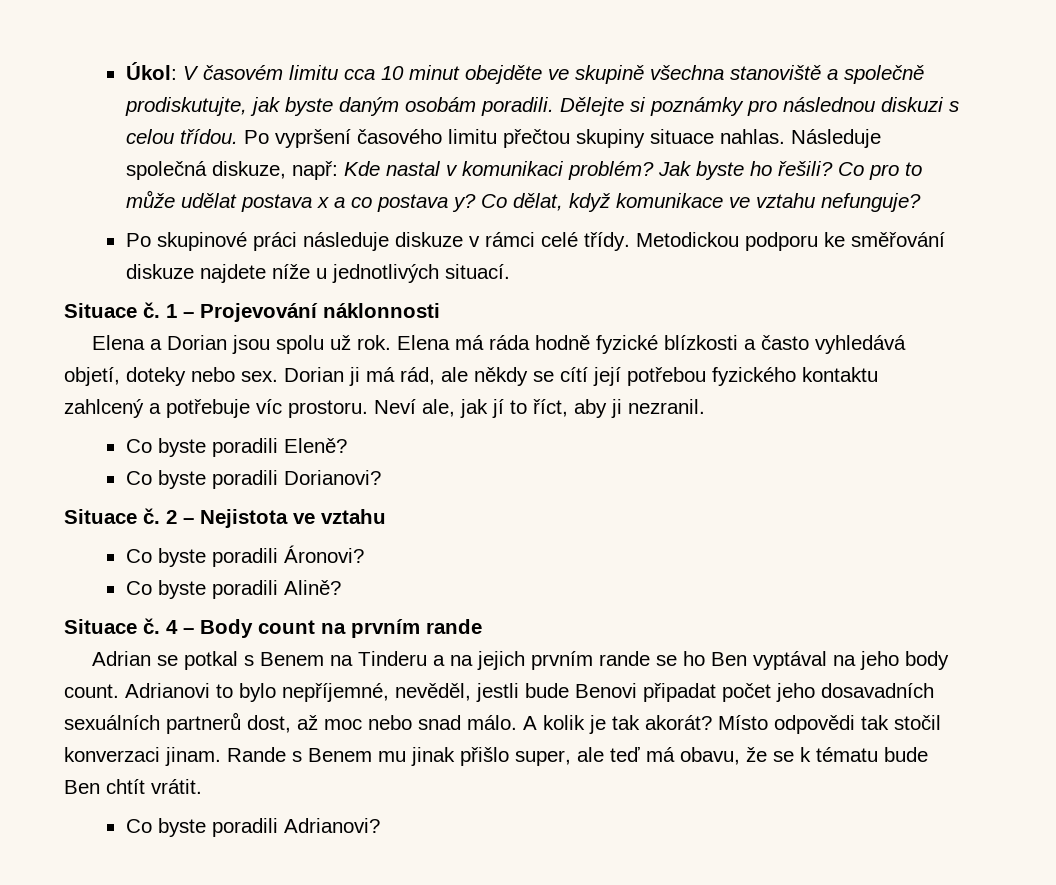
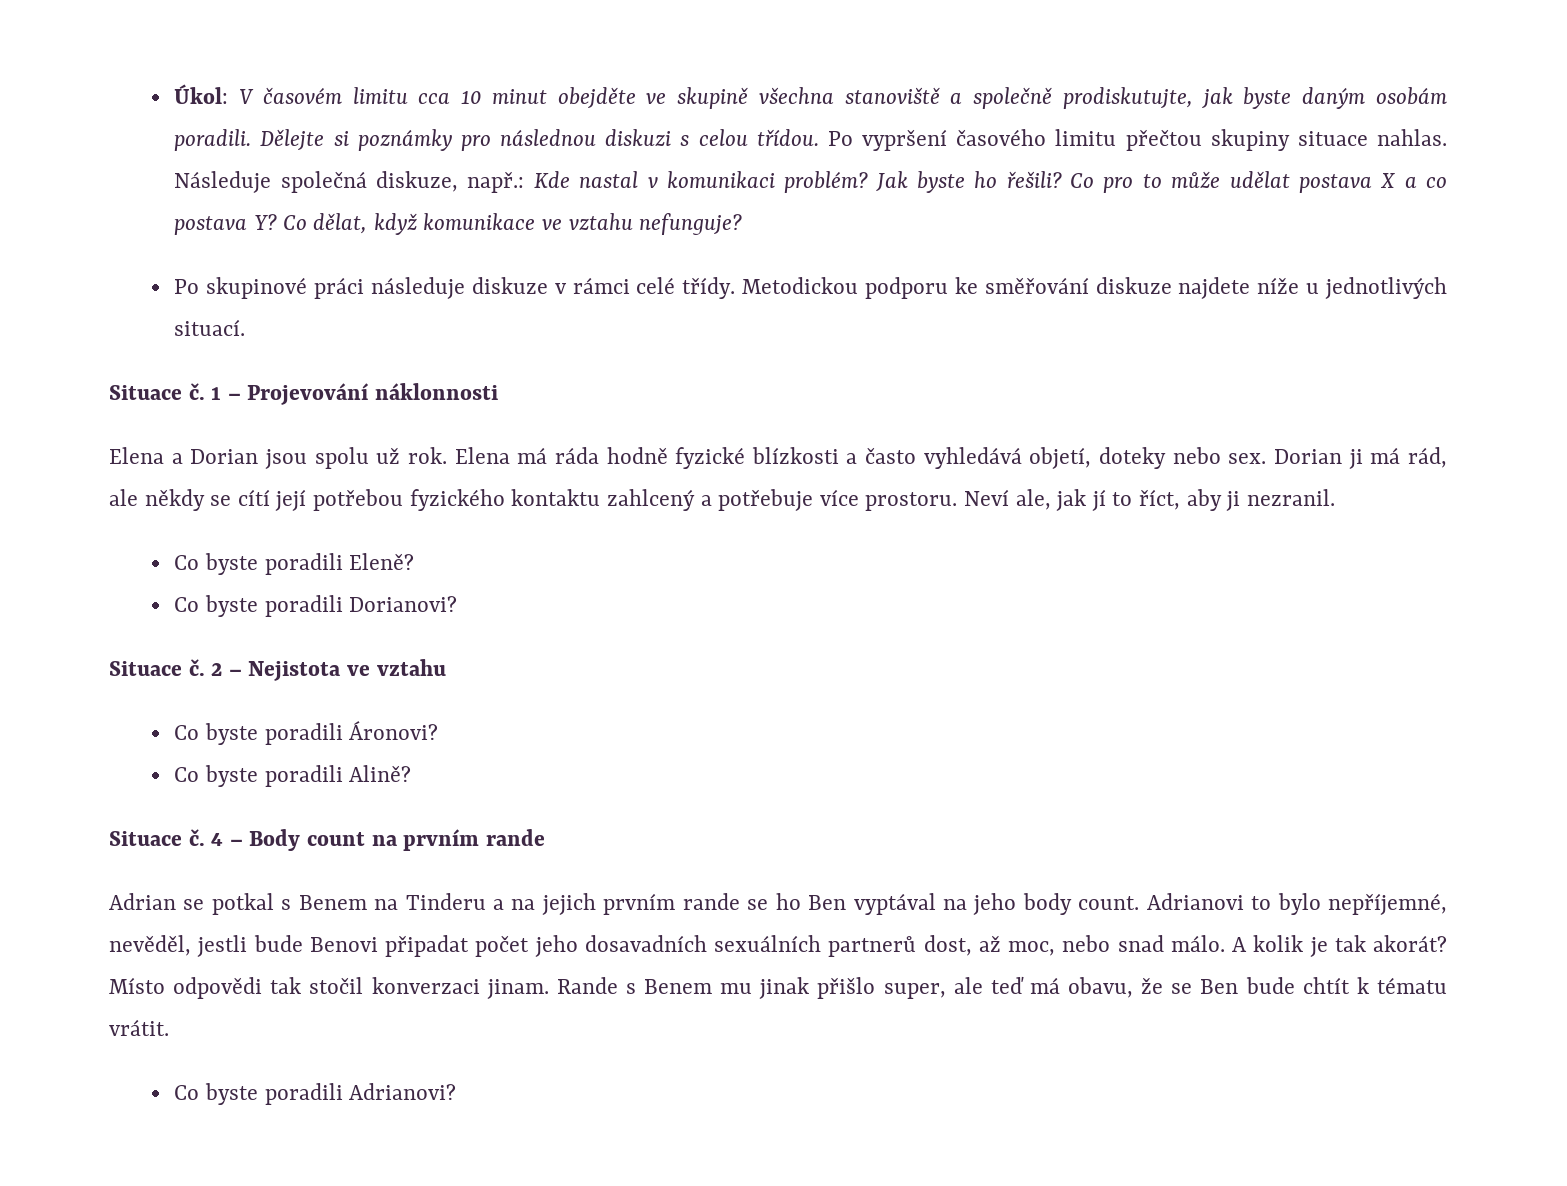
[291,161,338,180] např: -> [467,171,525,193] např.:
[316,197,329,208] x -> [1380,173,1396,188] X
[451,194,476,212] y? -> [253,214,277,230] Y?
[256,399,282,414] víc -> [819,489,859,506] více
[324,719,362,730] moc -> [1008,941,1055,956] moc,
[800,747,928,762] [64,779,145,794] k tématu bude Ben chtít -> [1200,977,1448,994] Ben bude chtít k tématu

